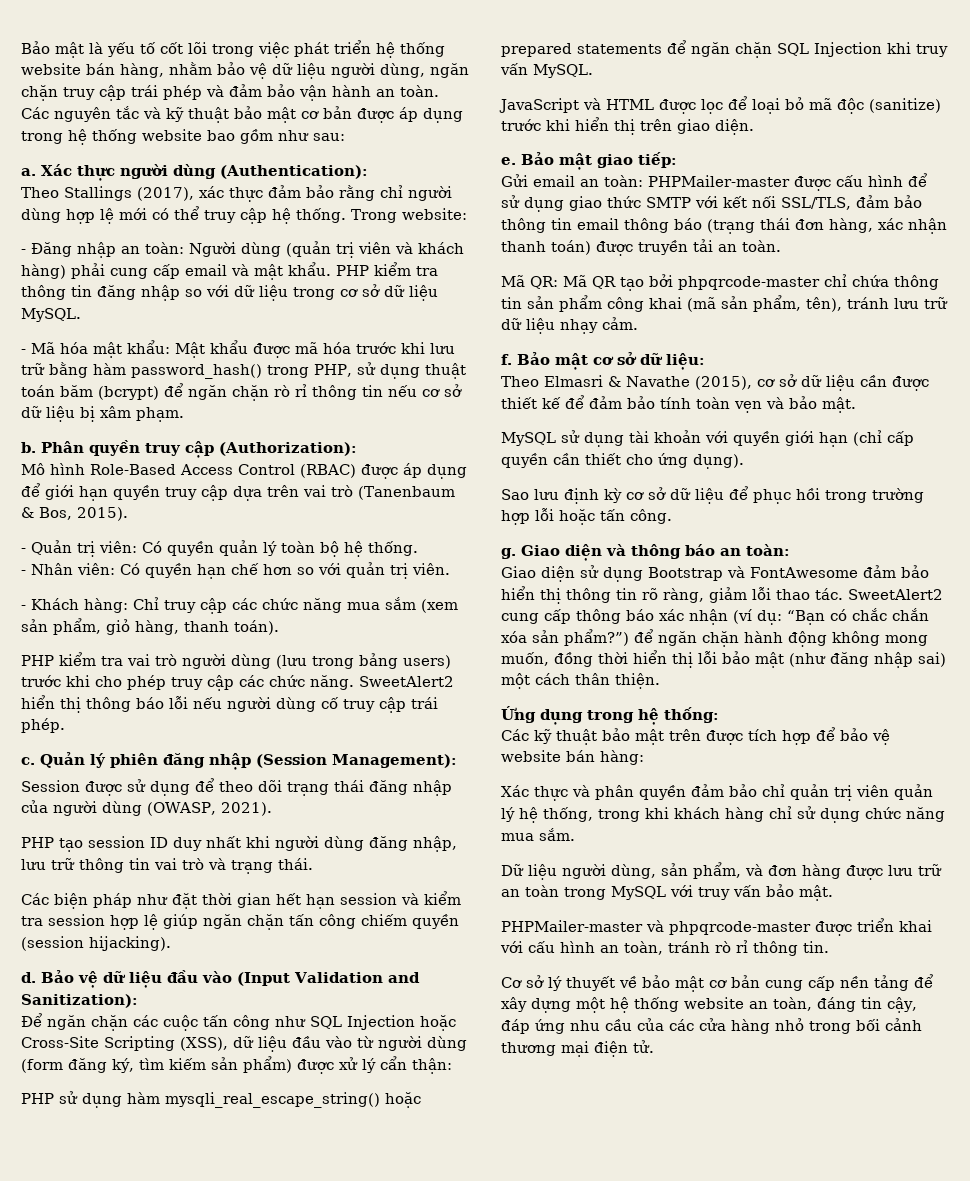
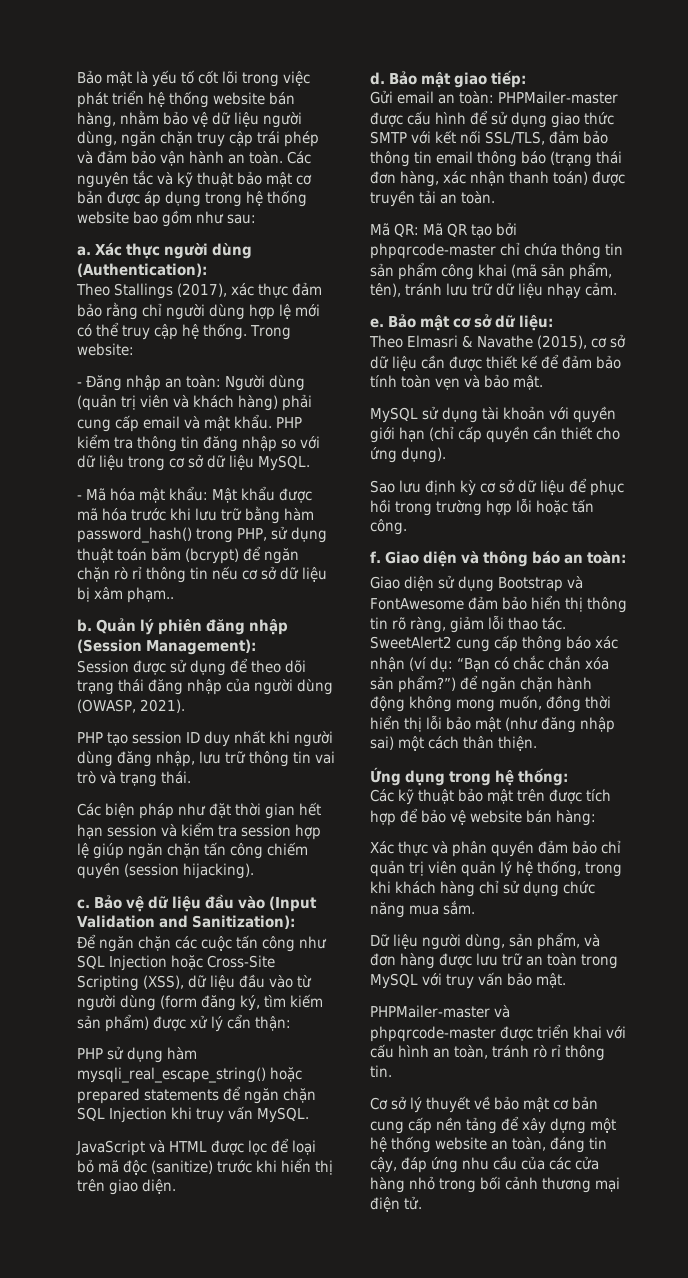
[136,407,184,422] phạm. -> [127,587,175,603] phạm..
[41,440,357,458] [21,463,467,479] [21,483,455,501] [21,507,128,521] [21,540,418,557] [21,562,450,579] [21,597,458,614] [21,618,279,635] [21,652,451,669] [21,675,454,691] [21,695,438,713] [21,718,65,733] [21,757,35,765] Phân quyền truy cập (Authorization): // Mô hình Role-Based Access Control (RBAC) được áp dụng để giới hạn quyền truy cập dựa trên vai trò (Tanenbaum & Bos, 2015). // - Quản trị viên: Có quyền quản lý toàn bộ hệ thống. // - Nhân viên: Có quyền hạn chế hơn so với quản trị viên. // - Khách hàng: Chỉ truy cập các chức năng mua sắm (xem sản phẩm, giỏ hàng, thanh toán). // PHP kiểm tra vai trò người dùng (lưu trong bảng users) trước khi cho phép truy cập các chức năng. SweetAlert2 hiển thị thông báo lỗi nếu người dùng cố truy cập trái phép. // c. -> (92, 625) none
[21,972,36,983] d. -> [77,899,90,909] c.
[501,157,516,165] e. -> [370,72,385,85] d.
[501,354,512,365] f. -> [370,318,384,328] e.
[501,548,516,559] g. -> [370,551,381,563] f.

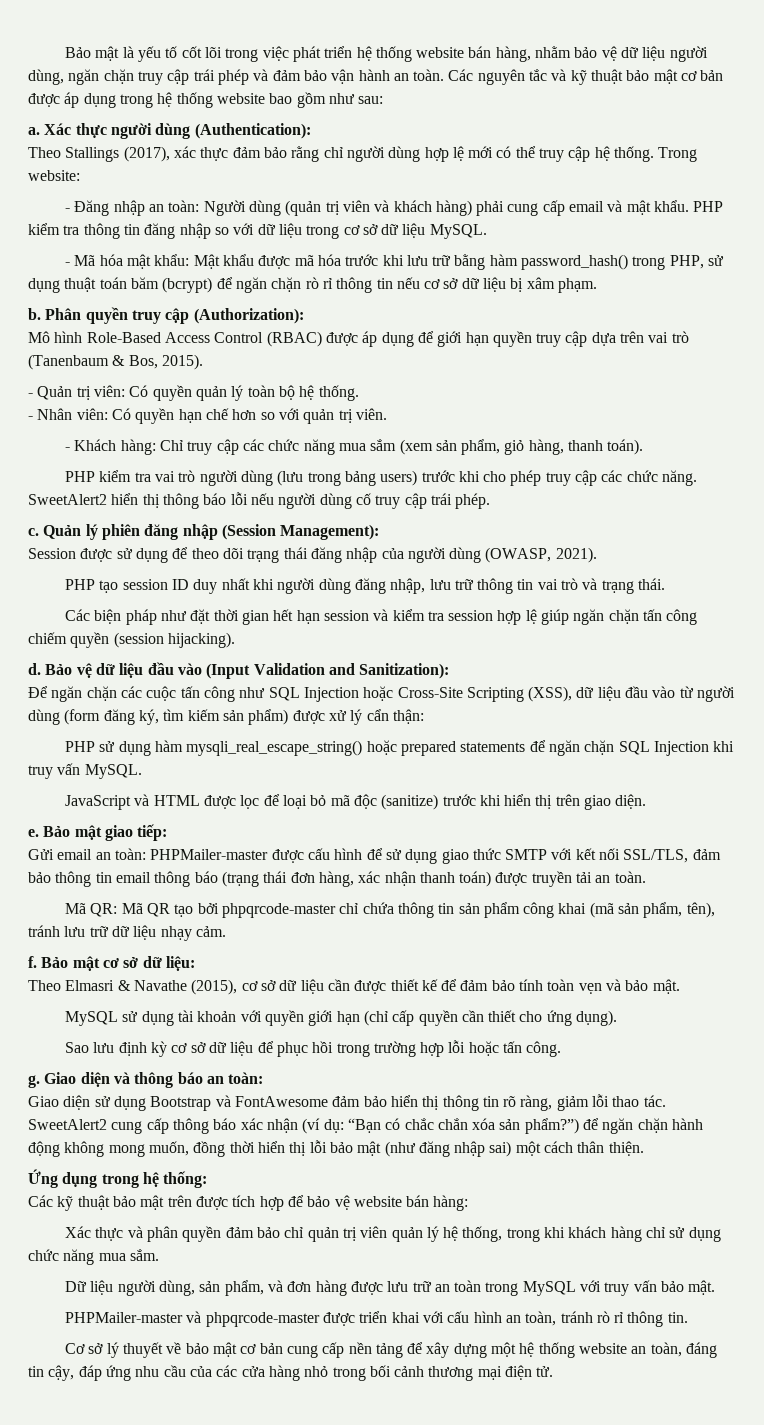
[127,587,175,603] phạm.. -> [558,278,598,293] phạm.
(92, 625) none -> [45,307,304,324] [28,331,689,347] [28,354,203,370] [28,385,359,401] [28,408,387,424] [64,439,644,455] [64,470,698,486] [28,492,491,509] [28,528,39,536] Phân quyền truy cập (Authorization): // Mô hình Role-Based Access Control (RBAC) được áp dụng để giới hạn quyền truy cập dựa trên vai trò (Tanenbaum & Bos, 2015). // - Quản trị viên: Có quyền quản lý toàn bộ hệ thống. // - Nhân viên: Có quyền hạn chế hơn so với quản trị viên. // - Khách hàng: Chỉ truy cập các chức năng mua sắm (xem sản phẩm, giỏ hàng, thanh toán). // PHP kiểm tra vai trò người dùng (lưu trong bảng users) trước khi cho phép truy cập các chức năng. SweetAlert2 hiển thị thông báo lỗi nếu người dùng cố truy cập trái phép. // c.
[77,899,90,909] c. -> [28,663,41,675] d.
[370,72,385,85] d. -> [28,829,39,837] e.
[370,318,384,328] e. -> [28,956,37,968] f.
[370,551,381,563] f. -> [28,1075,40,1088] g.

